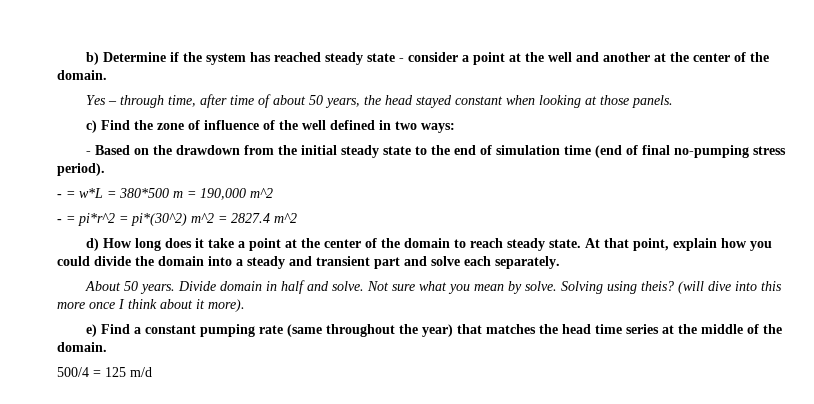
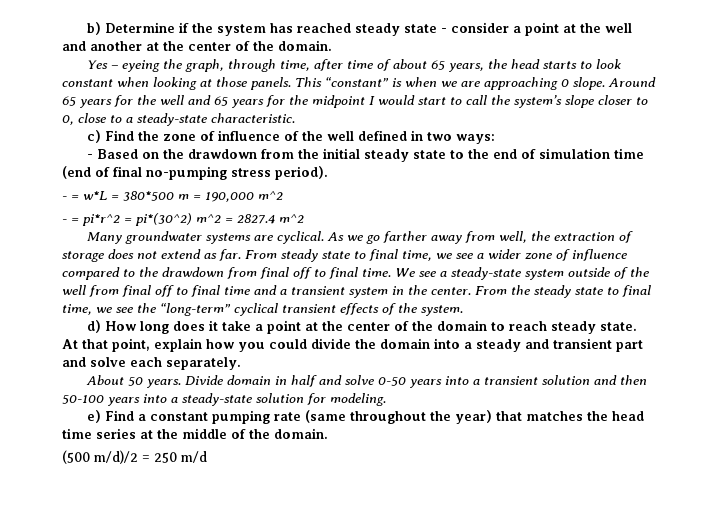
(117, 103) none -> [122,59,225,72] eyeing the graph,
[308,95,323,105] 50 -> [431,60,446,70] 65
[415,95,452,108] stayed -> [543,59,622,69] starts to look
(673, 101) none -> [295,77,656,90] [62,95,648,108] [62,113,295,126] This “constant” is when we are approaching 0 slope. Around 65 years for the well and 65 years for the midpoint I would start to call the system’s slope closer to 0, close to a steady-state characteristic.
(297, 218) none -> [87,231,634,244] [62,249,627,262] [62,267,649,280] [62,285,651,298] [62,303,463,316] // Many groundwater systems are cyclical. As we go farther away from well, the extraction of storage does not extend as far. From steady state to final time, we see a wider zone of influence compared to the drawdown from final off to final time. We see a steady-state system outside of the well from final off to final time and a transient system in the center. From the steady state to final time, we see the “long-term” cyclical transient effects of the system.
[331,281,782,294] [57,299,245,312] solve. Not sure what you mean by solve. Solving using theis? (will dive into this more once I think about it more). -> [345,375,648,388] [62,393,386,406] solve 0-50 years into a transient solution and then 50-100 years into a steady-state solution for modeling.
[57,367,126,377] 500/4 = 125 -> [62,450,177,464] (500 m/d)/2 = 250

